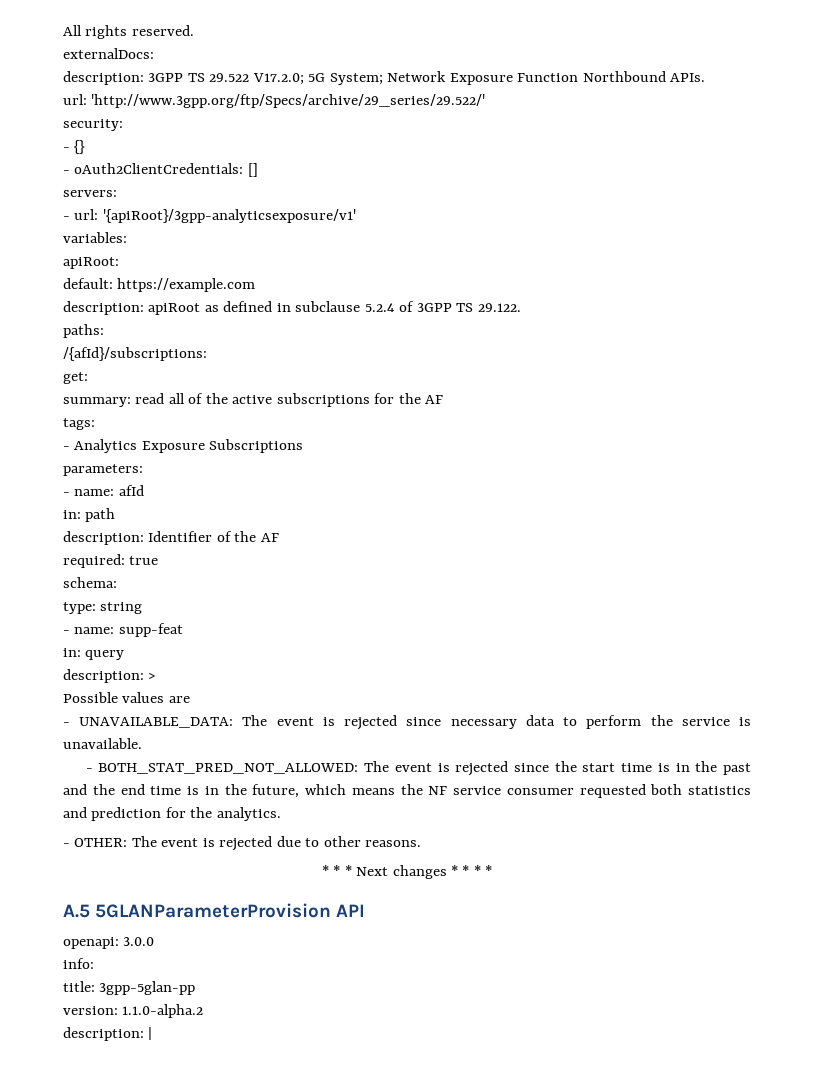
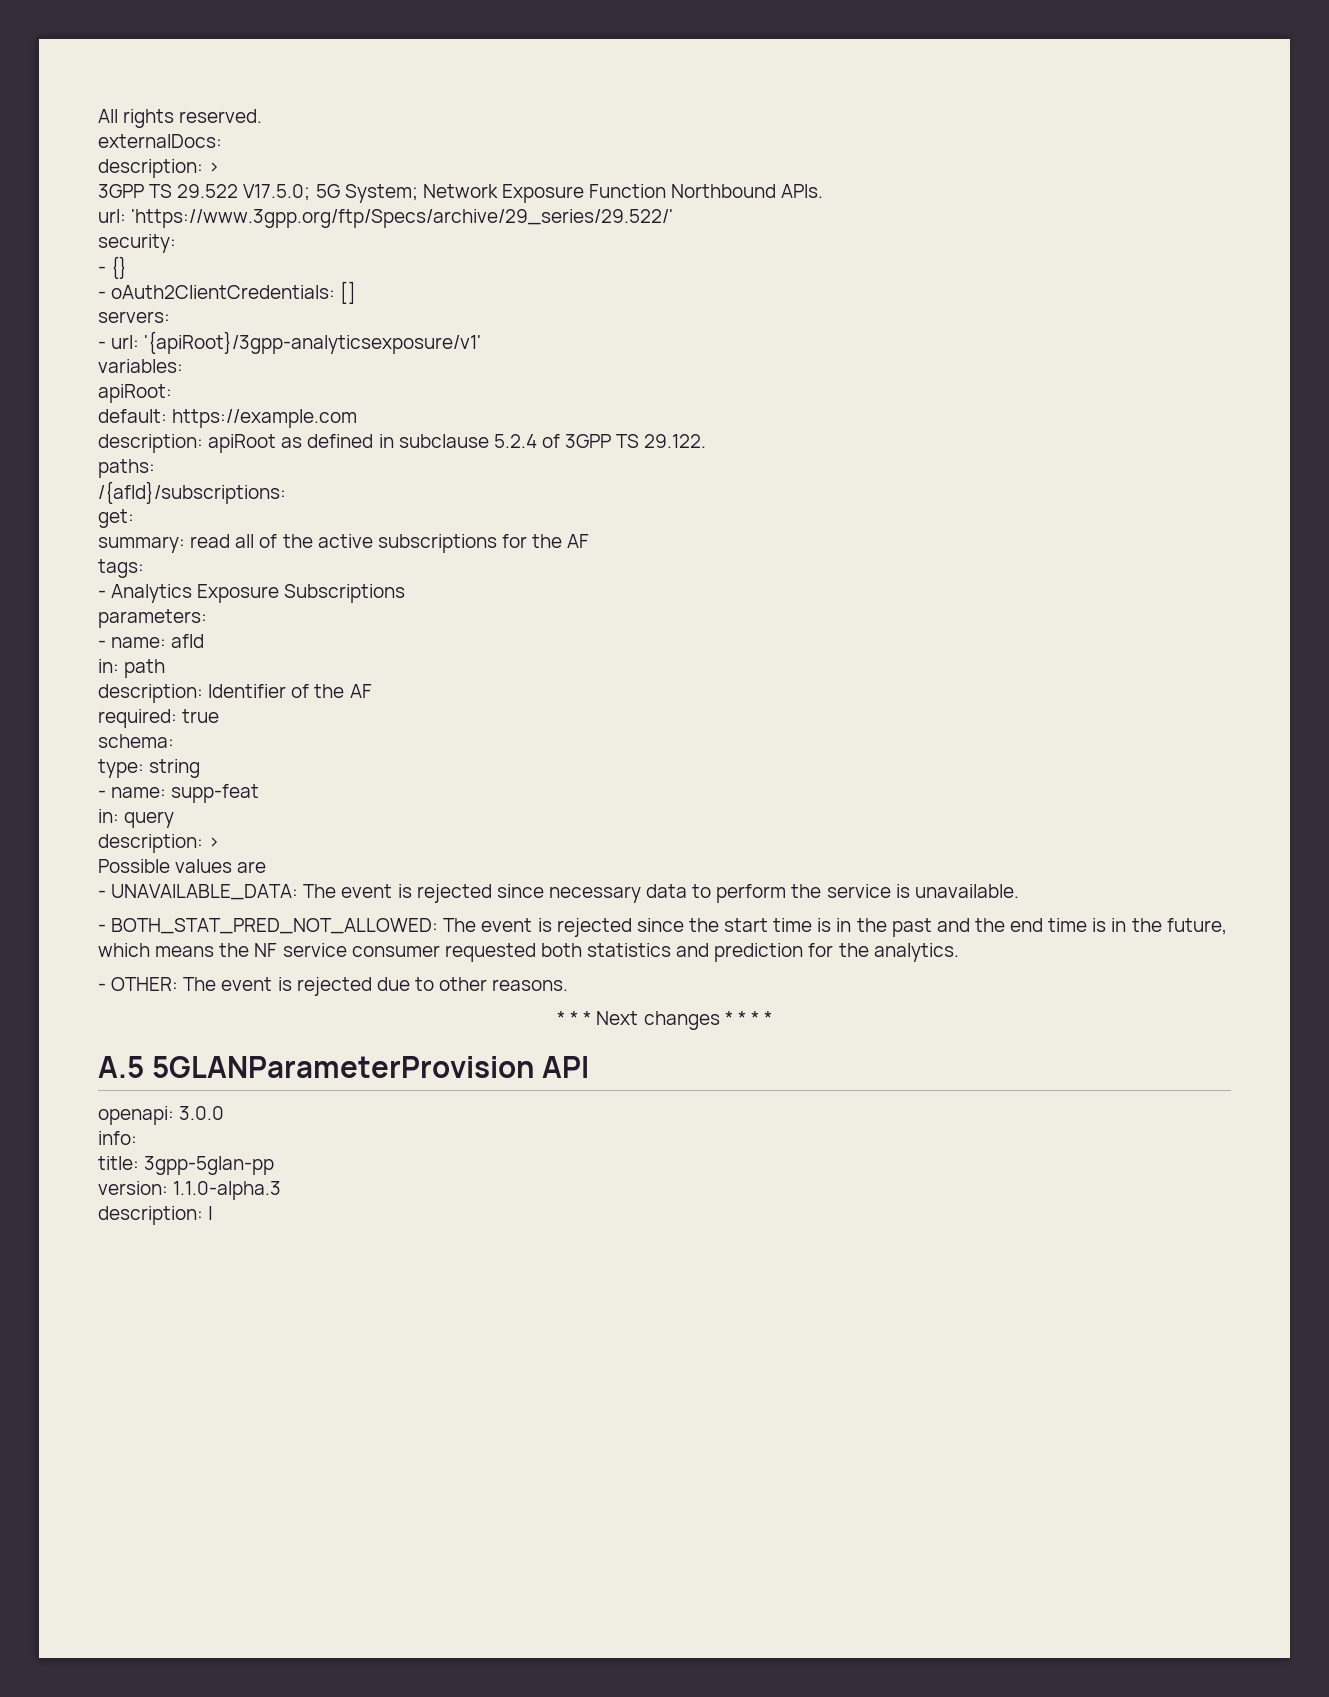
(144, 78) none -> [208,162,221,173] > //
[252,73,304,85] V17.2.0; -> [243,184,311,201] V17.5.0;
[91,94,486,108] 'http://www.3gpp.org/ftp/Specs/archive/29_series/29.522/' -> [131,209,674,228] 'https://www.3gpp.org/ftp/Specs/archive/29_series/29.522/'
[122,1004,204,1018] 1.1.0-alpha.2 -> [173,1181,282,1200] 1.1.0-alpha.3

